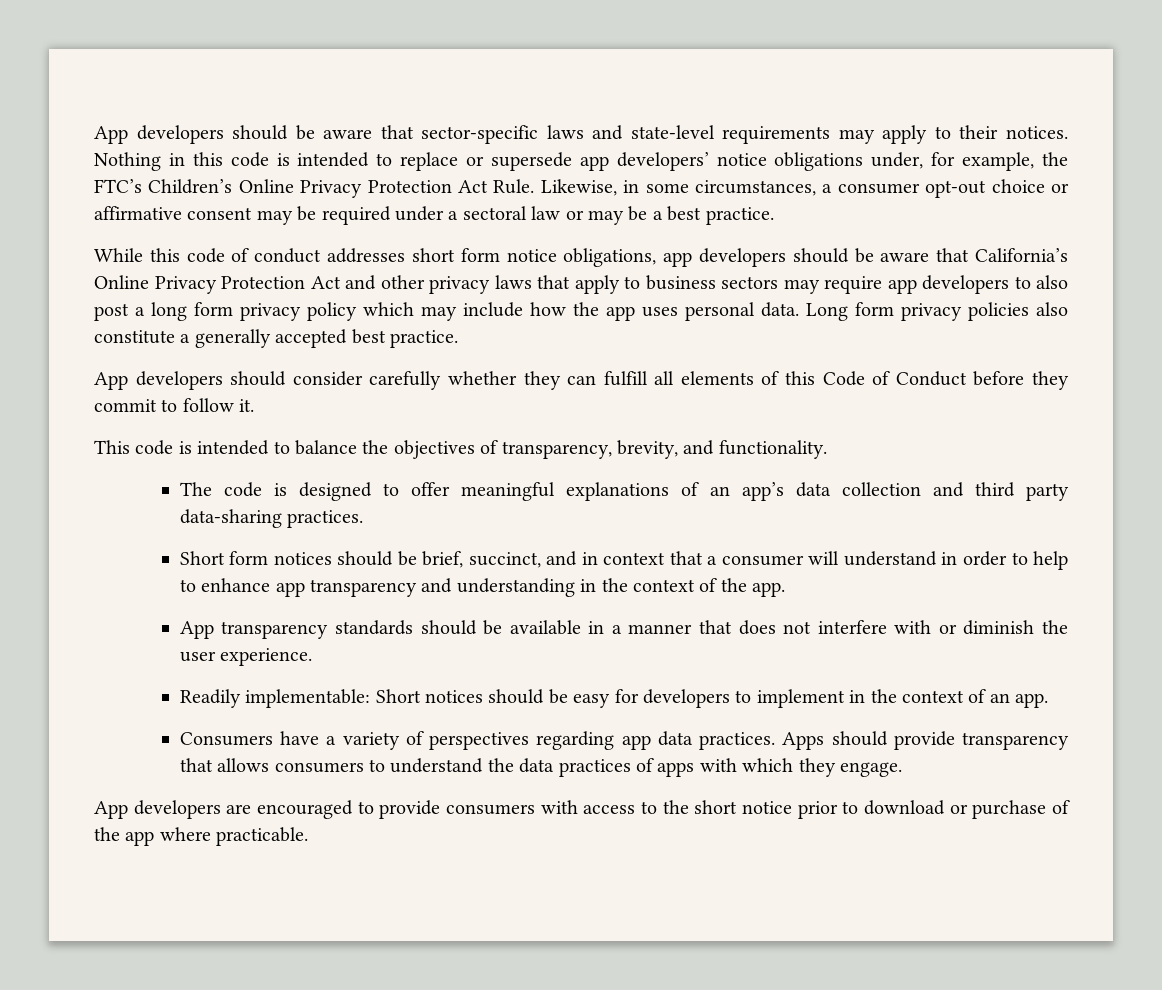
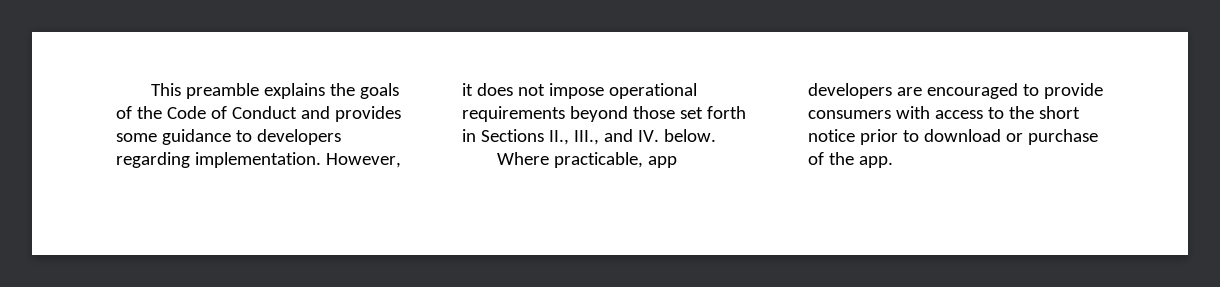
[94,125,1068,144] [94,152,1068,171] [94,179,1069,198] [94,206,774,225] [94,248,1068,267] [94,275,1068,294] [94,302,1068,321] [94,329,458,348] [94,371,1069,390] [94,398,255,412] [94,440,827,459] [179,482,1070,501] [179,509,364,528] [179,551,1068,570] [179,578,786,597] [179,620,1069,639] [179,648,313,666] [179,689,1049,708] [179,731,1069,750] [179,758,903,777] [94,801,128,819] App developers should be aware that sector-specific laws and state-level requirements may apply to their notices. Nothing in this code is intended to replace or supersede app developers’ notice obligations under, for example, the FTC’s Children’s Online Privacy Protection Act Rule. Likewise, in some circumstances, a consumer opt-out choice or affirmative consent may be required under a sectoral law or may be a best practice. // While this code of conduct addresses short form notice obligations, app developers should be aware that California’s Online Privacy Protection Act and other privacy laws that apply to business sectors may require app developers to also post a long form privacy policy which may include how the app uses personal data. Long form privacy policies also constitute a generally accepted best practice. // App developers should consider carefully whether they can fulfill all elements of this Code of Conduct before they commit to follow it. // This code is intended to balance the objectives of transparency, brevity, and functionality. // The code is designed to offer meaningful explanations of an app’s data collection and third party data-sharing practices. // Short form notices should be brief, succinct, and in context that a consumer will understand in order to help to enhance app transparency and understanding in the context of the app. // App transparency standards should be available in a manner that does not interfere with or diminish the user experience. // Readily implementable: Short notices should be easy for developers to implement in the context of an app. // Consumers have a variety of perspectives regarding app data practices. Apps should provide transparency that allows consumers to understand the data practices of apps with which they engage. // App -> [151,83,400,99] [116,106,401,122] [116,129,341,145] [116,152,401,168] [462,83,697,99] [462,106,746,122] [462,129,716,145] [497,152,678,168] This preamble explains the goals of the Code of Conduct and provides some guidance to developers regarding implementation. However, it does not impose operational requirements beyond those set forth in Sections II., III., and IV. below. // Where practicable, app
[125,827,309,846] app where practicable. -> [858,156,893,168] app.

